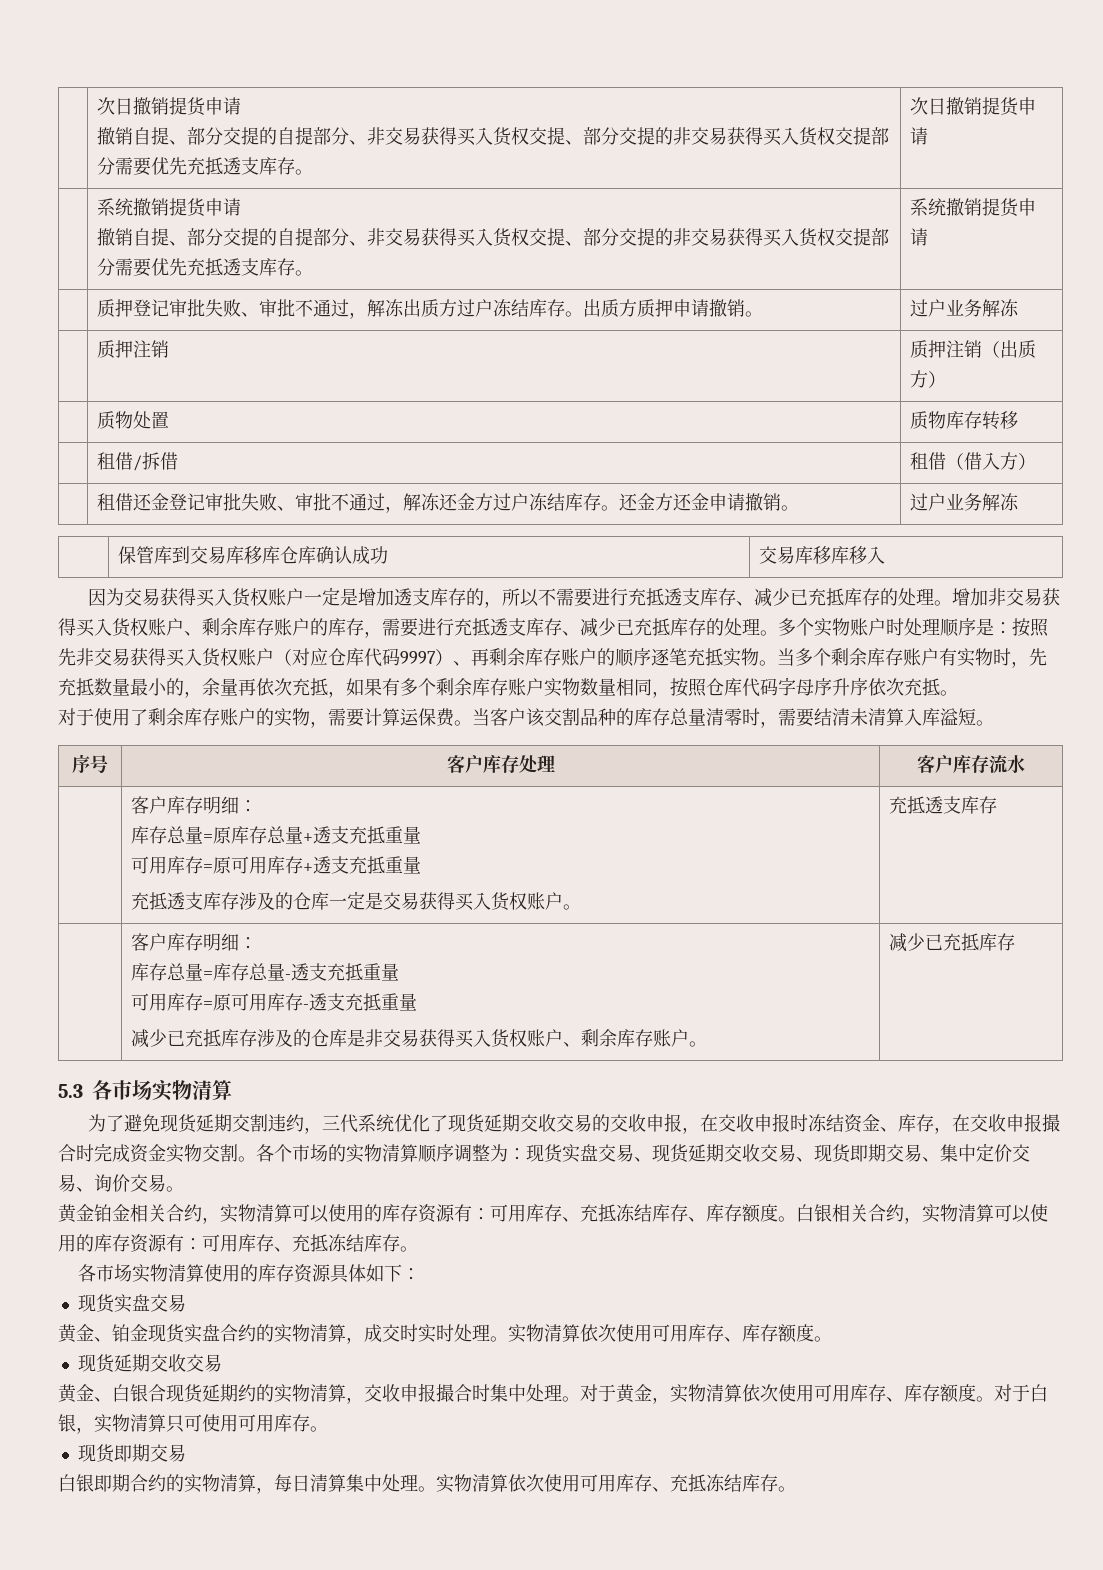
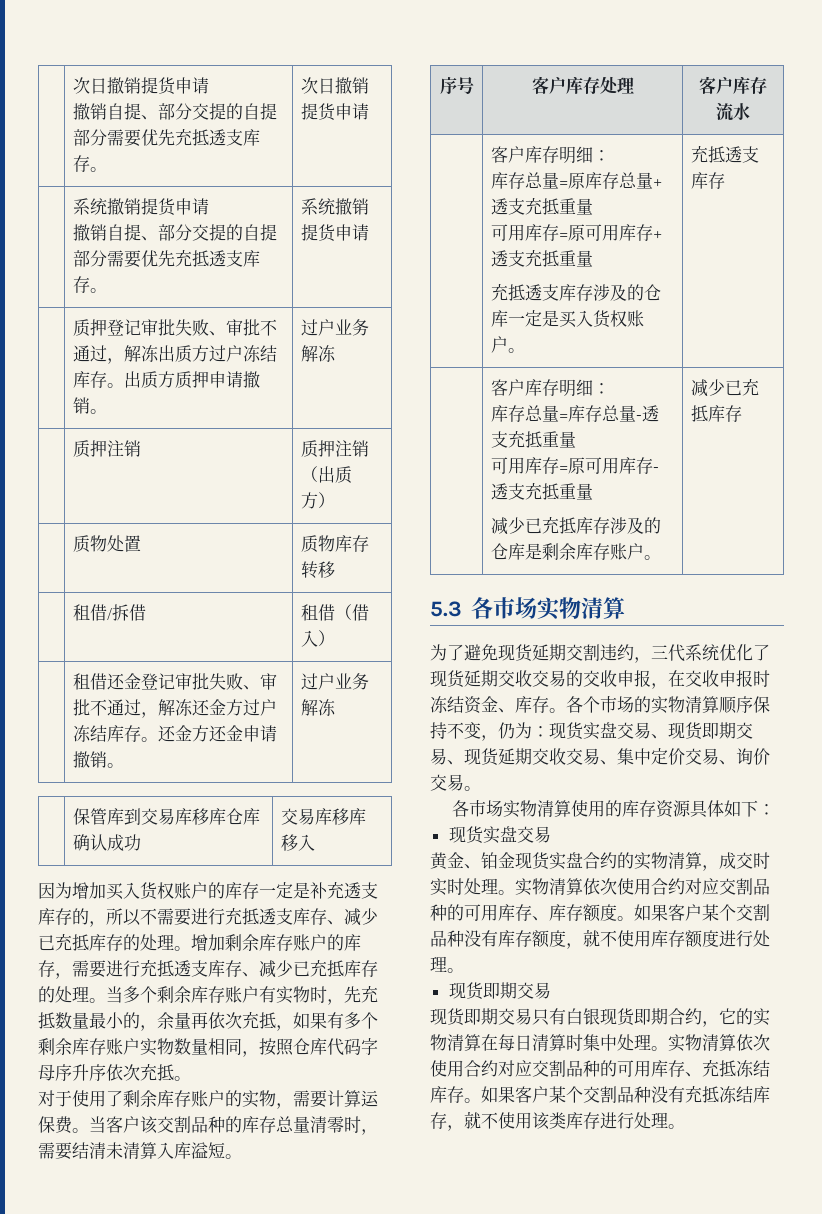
[349,127,890,146] [97,157,116,175] 、非交易获得买入货权交提、部分交提的非交易获得买入货权交提部分 -> (108, 137) none
[349,228,890,247] [97,258,116,276] 、非交易获得买入货权交提、部分交提的非交易获得买入货权交提部分 -> (108, 258) none
[1000,452,1019,470] 方 -> (319, 638) none
[123,587,394,607] 交易获得买入货权账户一定是增加 -> [72,881,344,900] 增加买入货权账户的库存一定是补充
[987,588,1060,606] [58,618,202,637] 非交易获得买入货权账户、 -> (225, 942) none
[778,618,1049,637] [58,648,777,667] 多个实物账户时处理顺序是：按照先非交易获得买入货权账户（对应仓库代码9997）、再剩余库存账户的顺序逐笔充抵实物。 -> (106, 1000) none
[383,892,456,910] 交易获得 -> (560, 318) none
[365,1029,582,1048] 非交易获得买入货权账户、 -> (543, 551) none
[933,1113,1060,1134] [58,1143,238,1163] ，在交收申报撮合时完成资金实物交割 -> (549, 704) none
[454,1144,490,1162] 调整 -> [753,696,770,713] [430,722,515,741] 保持不变，仍
[688,1144,886,1163] 延期交收交易、现货即期 -> [702,722,753,739] [430,748,566,766] 即期交易、现货延期交收
[58,1204,1048,1224] [58,1234,418,1253] // 黄金铂金相关合约，实物清算可以使用的库存资源有：可用库存、充抵冻结库存、库存额度。白银相关合约，实物清算可以使用的库存资源有：可用库存、充抵冻结库存。 -> (481, 788) none
[652,1324,832,1343] [77,1354,222,1373] [58,1383,1048,1404] [58,1414,328,1434] [77,1444,186,1463] [58,1474,94,1492] 可用库存、库存额度。 // 现货延期交收交易 // 黄金、白银合现货延期约的实物清算，交收申报撮合时集中处理。对于黄金，实物清算依次使用可用库存、库存额度。对于白银，实物清算只可使用可用库存。 // 现货即期交易 // 白银 -> [651,878,770,895] [430,904,770,922] [430,929,770,949] [430,956,464,973] [448,982,551,1000] [430,1008,635,1026] 合约对应交割品种的可用库存、库存额度。如果客户某个交割品种没有库存额度，就不使用库存额度进行处理。 // 现货即期交易 // 现货即期交易只有白银现货
[166,1474,274,1494] 的实物清算， -> [702,1008,770,1027] [430,1034,498,1051] ，它的实物清算在
(346, 1483) none -> [566,1034,583,1051] 时
[580,1474,796,1492] 可用库存、充抵冻结库存。 -> [464,1059,770,1077] [430,1085,770,1103] [430,1111,685,1131] 合约对应交割品种的可用库存、充抵冻结库存。如果客户某个交割品种没有充抵冻结库存，就不使用该类库存进行处理。

